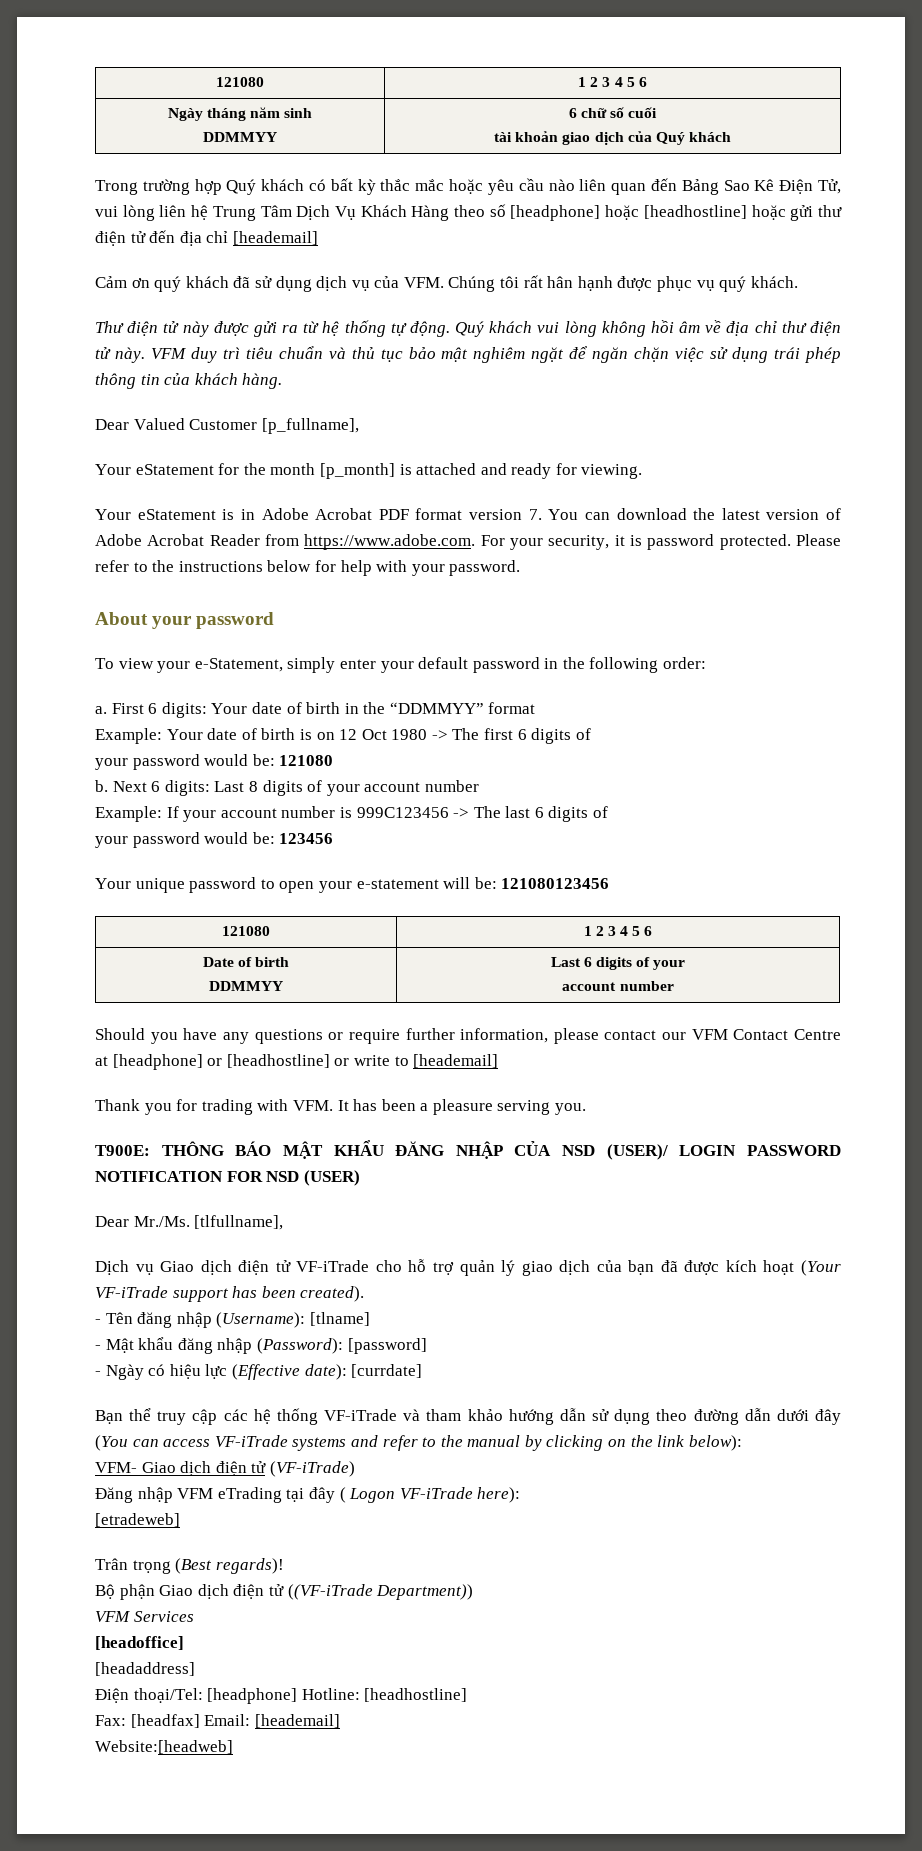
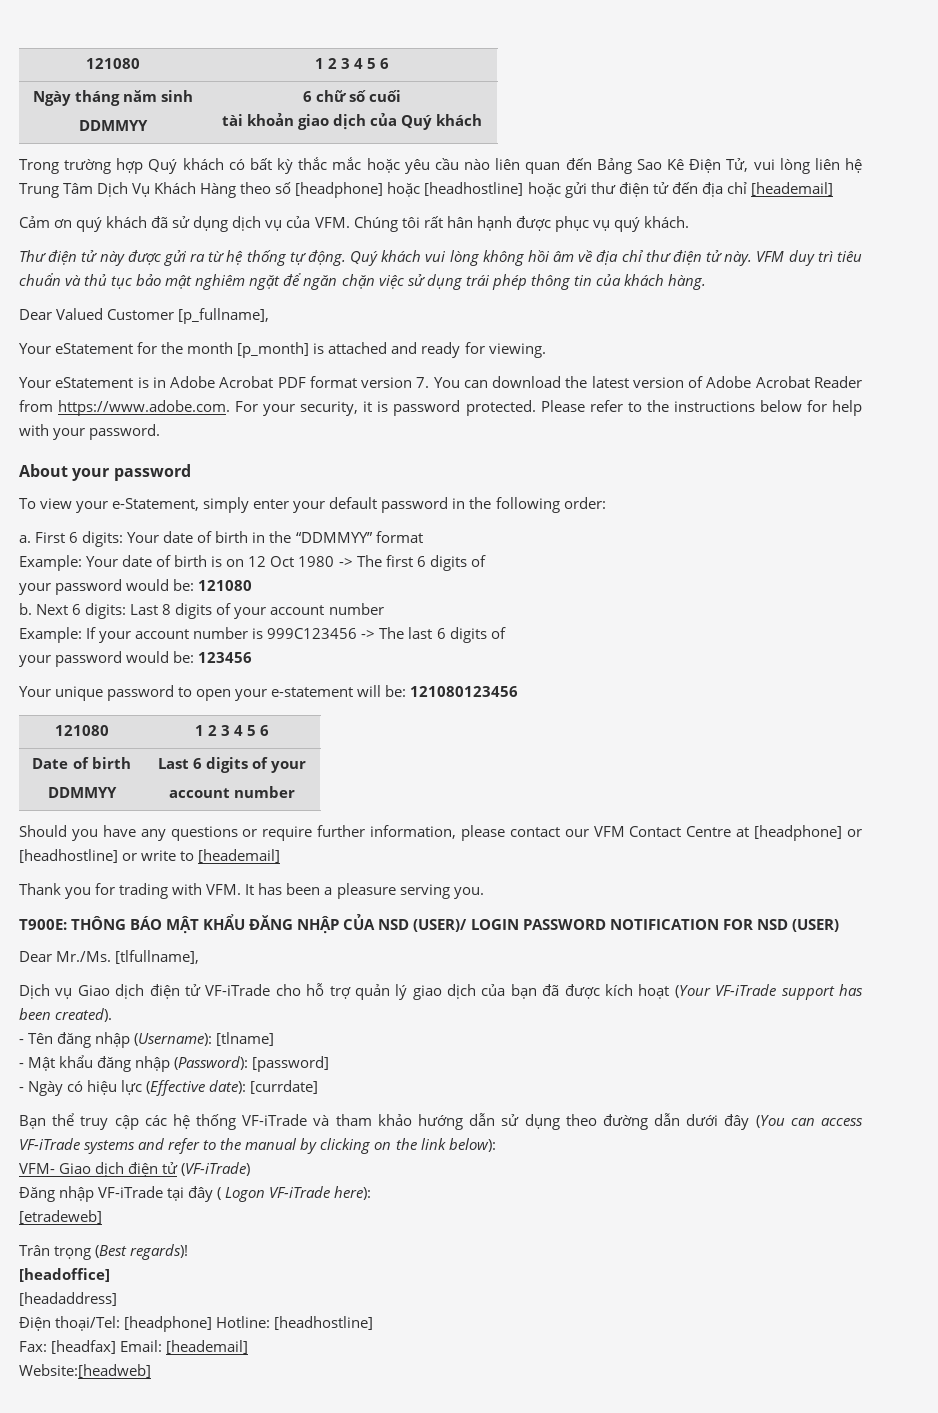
[177,1487,282,1503] VFM eTrading -> [98,1186,164,1198] VF-iTrade
[95,1584,474,1600] [95,1611,194,1622] // Bộ phận Giao dịch điện tử ((VF-iTrade Department)) // VFM Services -> (189, 1252) none

